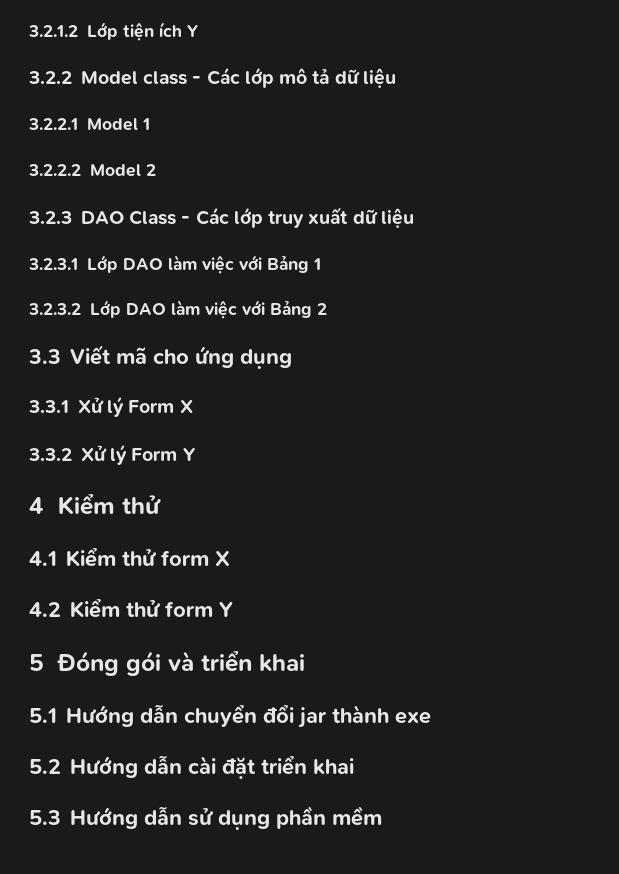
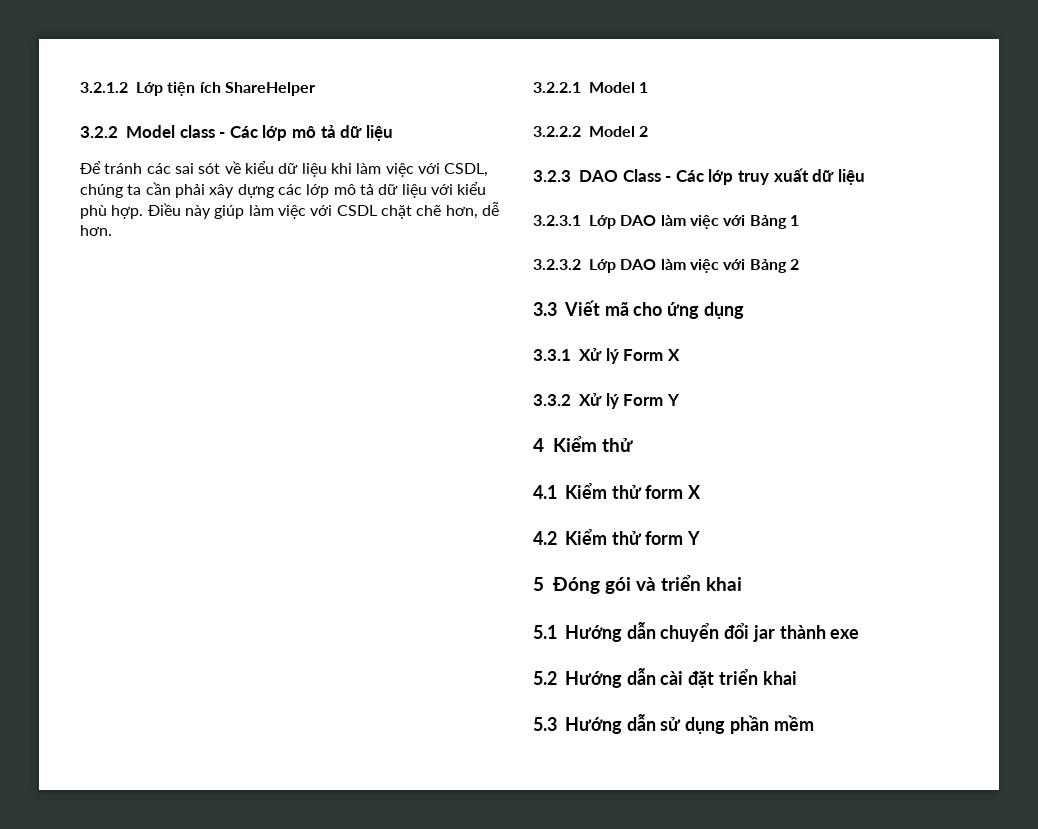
[186,25,198,37] Y -> [224,82,315,96] ShareHelper
(396, 78) none -> [80,161,489,177] [80,182,487,198] [80,202,499,219] [80,225,112,236] // Để tránh các sai sót về kiểu dữ liệu khi làm việc với CSDL, chúng ta cần phải xây dựng các lớp mô tả dữ liệu với kiểu phù hợp. Điều này giúp làm việc với CSDL chặt chẽ hơn, dễ hơn.

